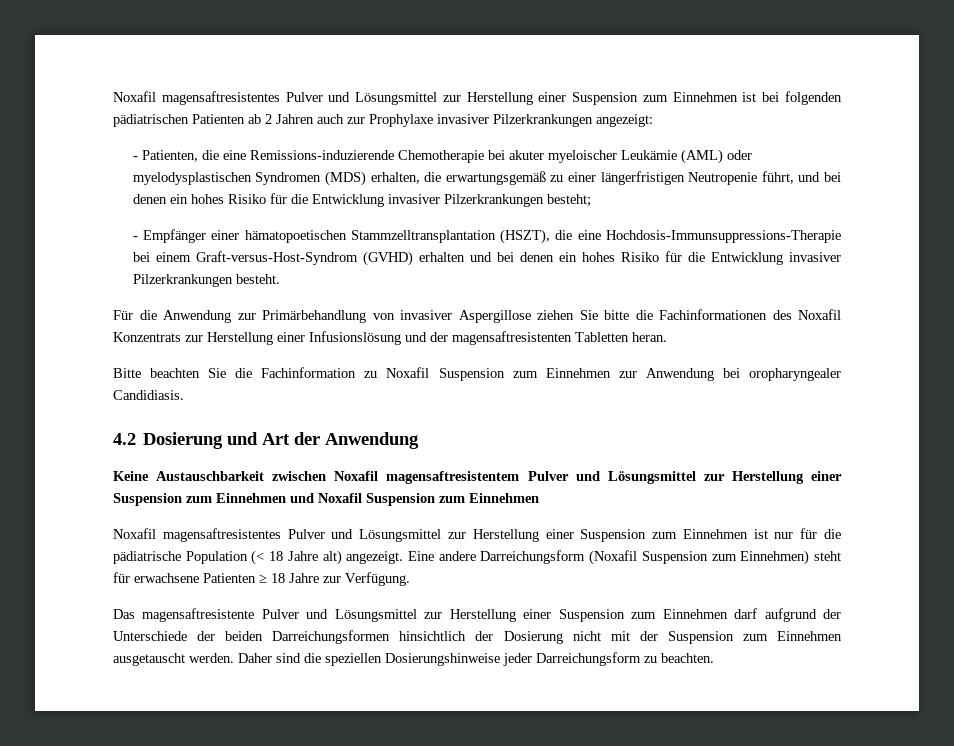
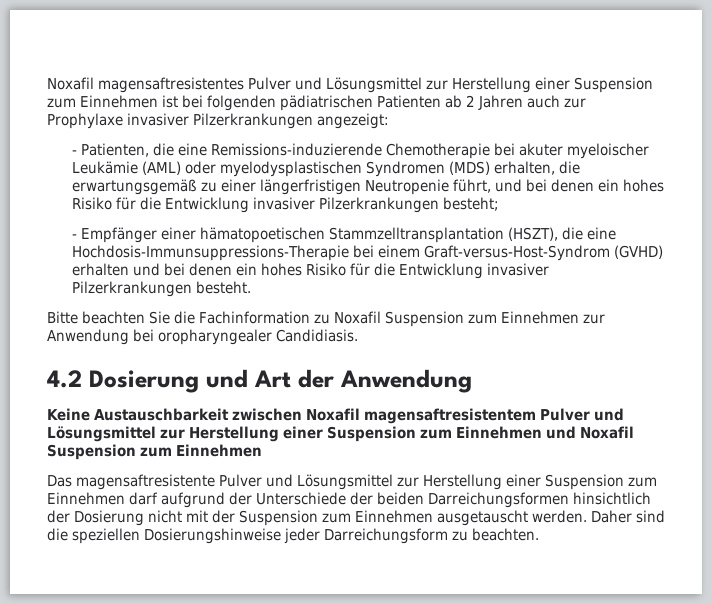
[113,309,841,323] [113,331,667,345] // Für die Anwendung zur Primärbehandlung von invasiver Aspergillose ziehen Sie bitte die Fachinformationen des Noxafil Konzentrats zur Herstellung einer Infusionslösung und der magensaftresistenten Tabletten heran. -> (252, 287) none
[113,528,842,542] [113,550,841,565] [113,572,410,586] // Noxafil magensaftresistentes Pulver und Lösungsmittel zur Herstellung einer Suspension zum Einnehmen ist nur für die pädiatrische Population (< 18 Jahre alt) angezeigt. Eine andere Darreichungsform (Noxafil Suspension zum Einnehmen) steht für erwachsene Patienten ≥ 18 Jahre zur Verfügung. -> (262, 450) none

